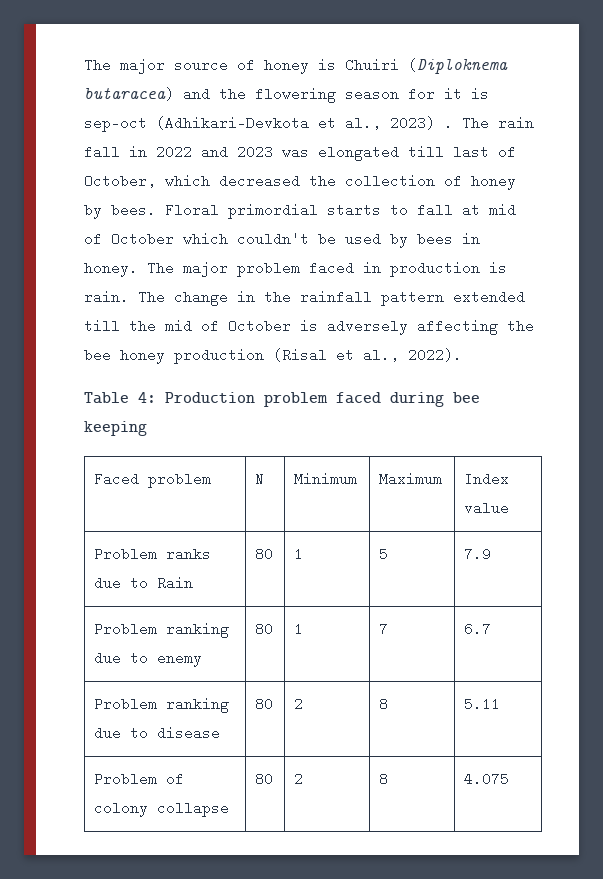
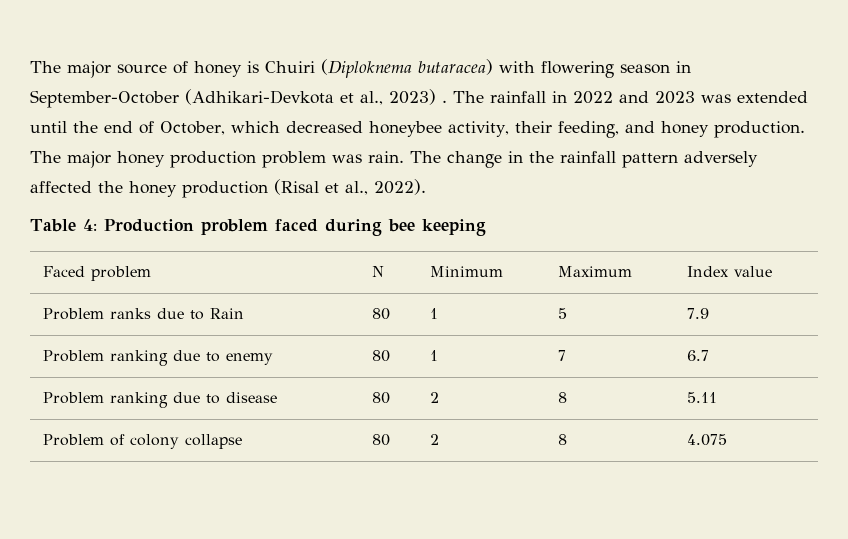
[183,87,489,103] [84,116,147,132] and the flowering season for it is sep-oct -> [499,61,691,78] [30,90,179,108] with flowering season in September-October
[498,116,534,130] [84,145,120,159] rain fall -> [490,91,546,103] rainfall
[318,145,516,161] [84,174,516,190] [84,203,516,219] [84,232,480,248] [84,261,507,277] elongated till last of October, which decreased the collection of honey by bees. Floral primordial starts to fall at mid of October which couldn't be used by bees in honey. The major problem faced in production is -> [737,91,808,103] [30,121,805,138] [30,151,362,168] extended until the end of October, which decreased honeybee activity, their feeding, and honey production. The major honey production problem was
[453,290,525,304] [84,319,534,335] [84,348,111,362] extended till the mid of October is adversely affecting the bee -> [684,151,758,167] [30,181,123,193] adversely affected the

